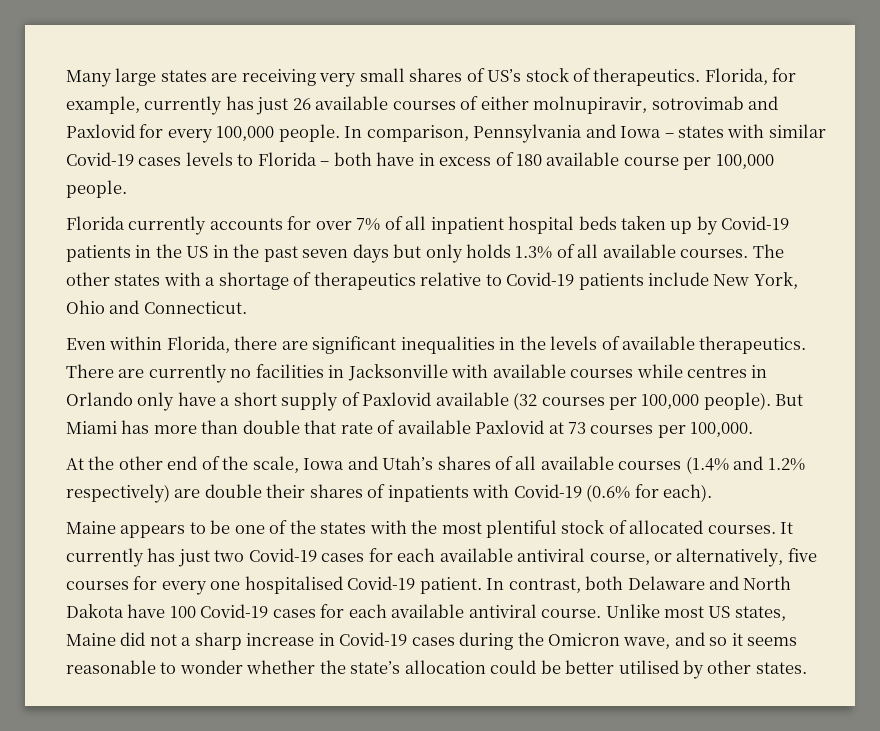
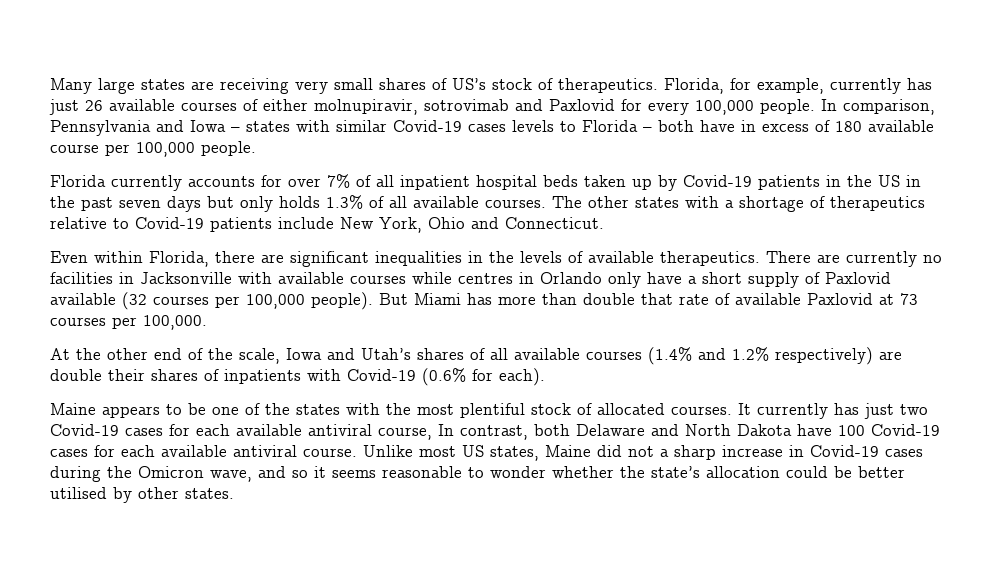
[654,548,817,567] [66,576,482,595] or alternatively, five courses for every one hospitalised Covid-19 patient. -> (432, 433) none

